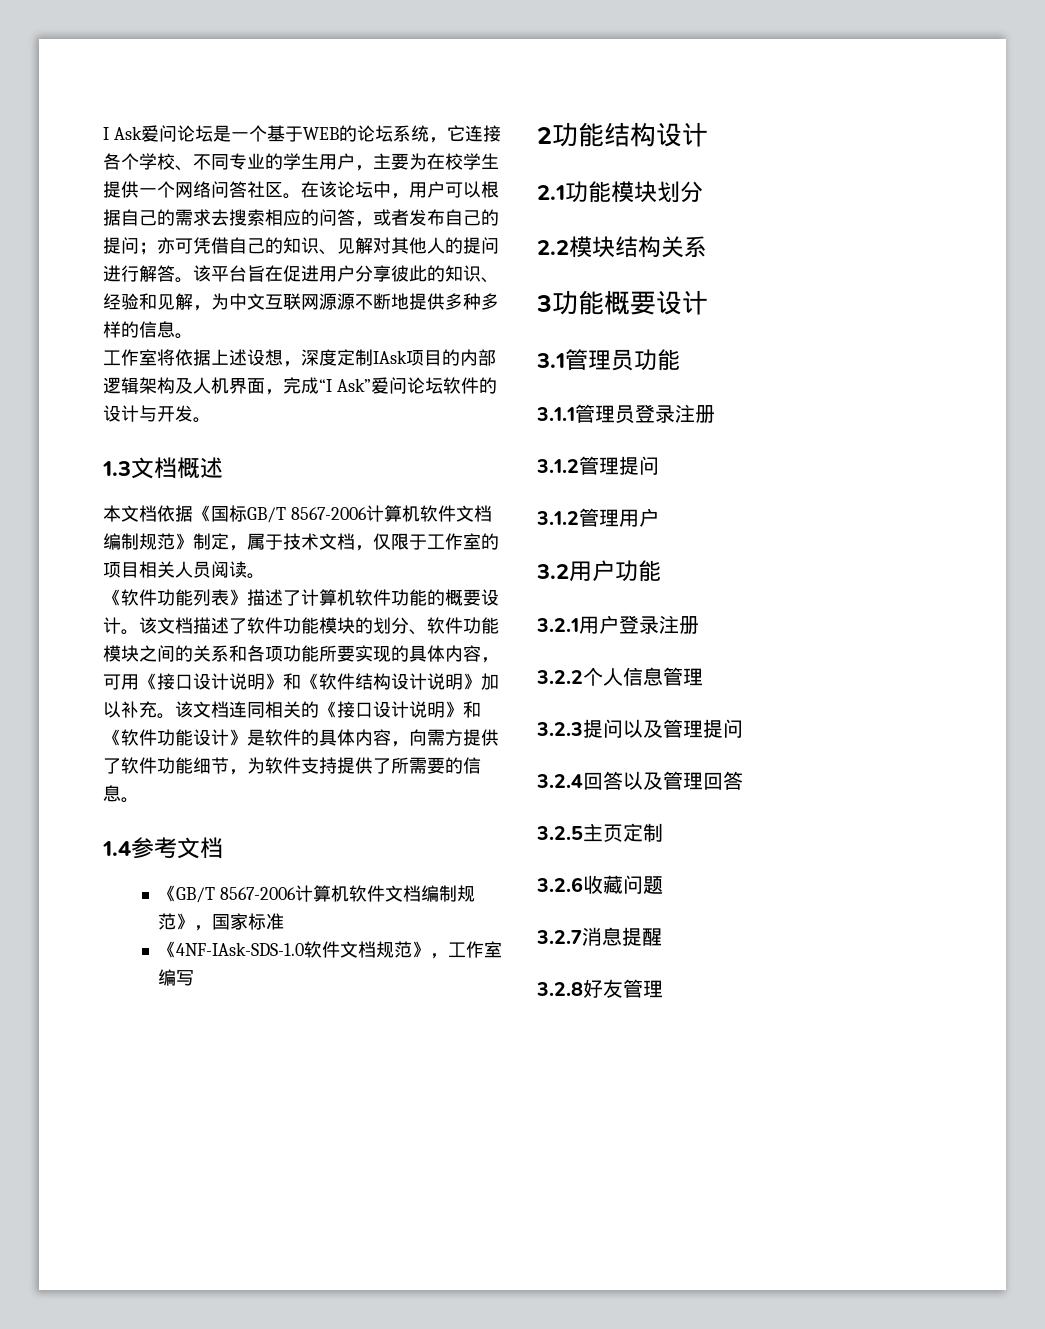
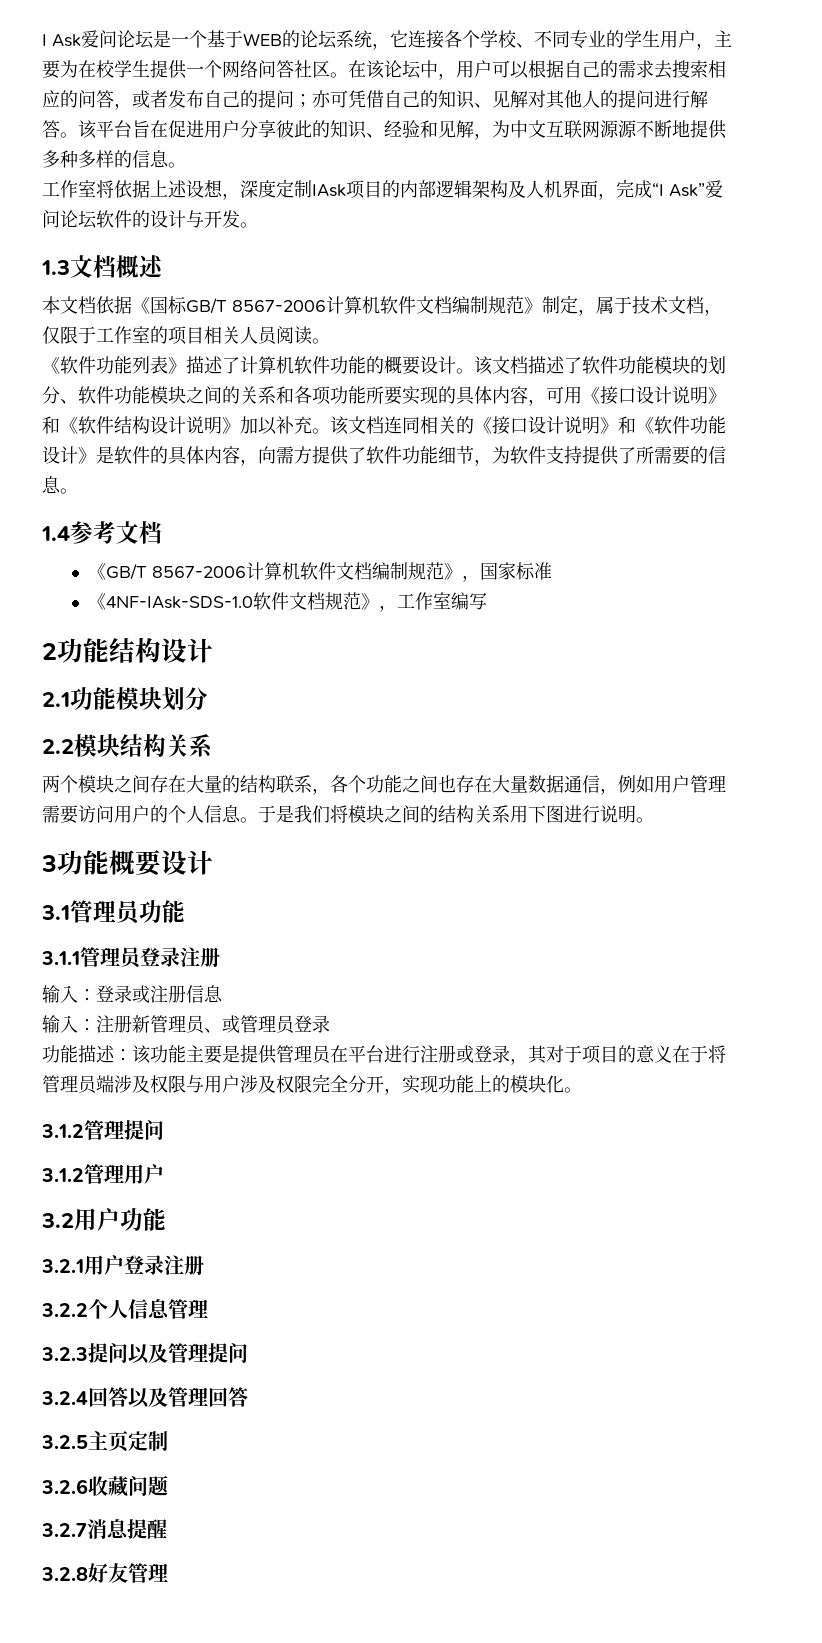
(707, 247) none -> [42,775,726,795] [42,805,654,824] // 两个模块之间存在大量的结构联系，各个功能之间也存在大量数据通信，例如用户管理需要访问用户的个人信息。于是我们将模块之间的结构关系用下图进行说明。
(715, 414) none -> [42,985,223,1003] [42,1015,330,1034] [42,1045,726,1065] [42,1074,582,1095] // 输入：登录或注册信息 // 输入：注册新管理员、或管理员登录 // 功能描述：该功能主要是提供管理员在平台进行注册或登录，其对于项目的意义在于将管理员端涉及权限与用户涉及权限完全分开，实现功能上的模块化。

